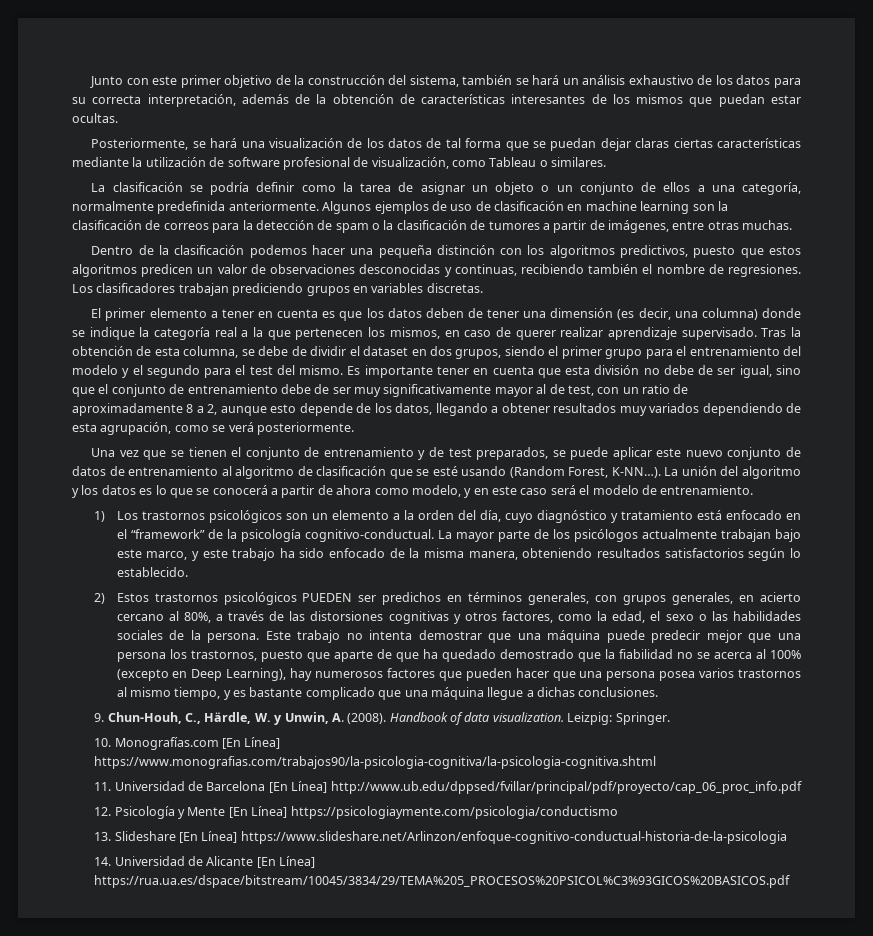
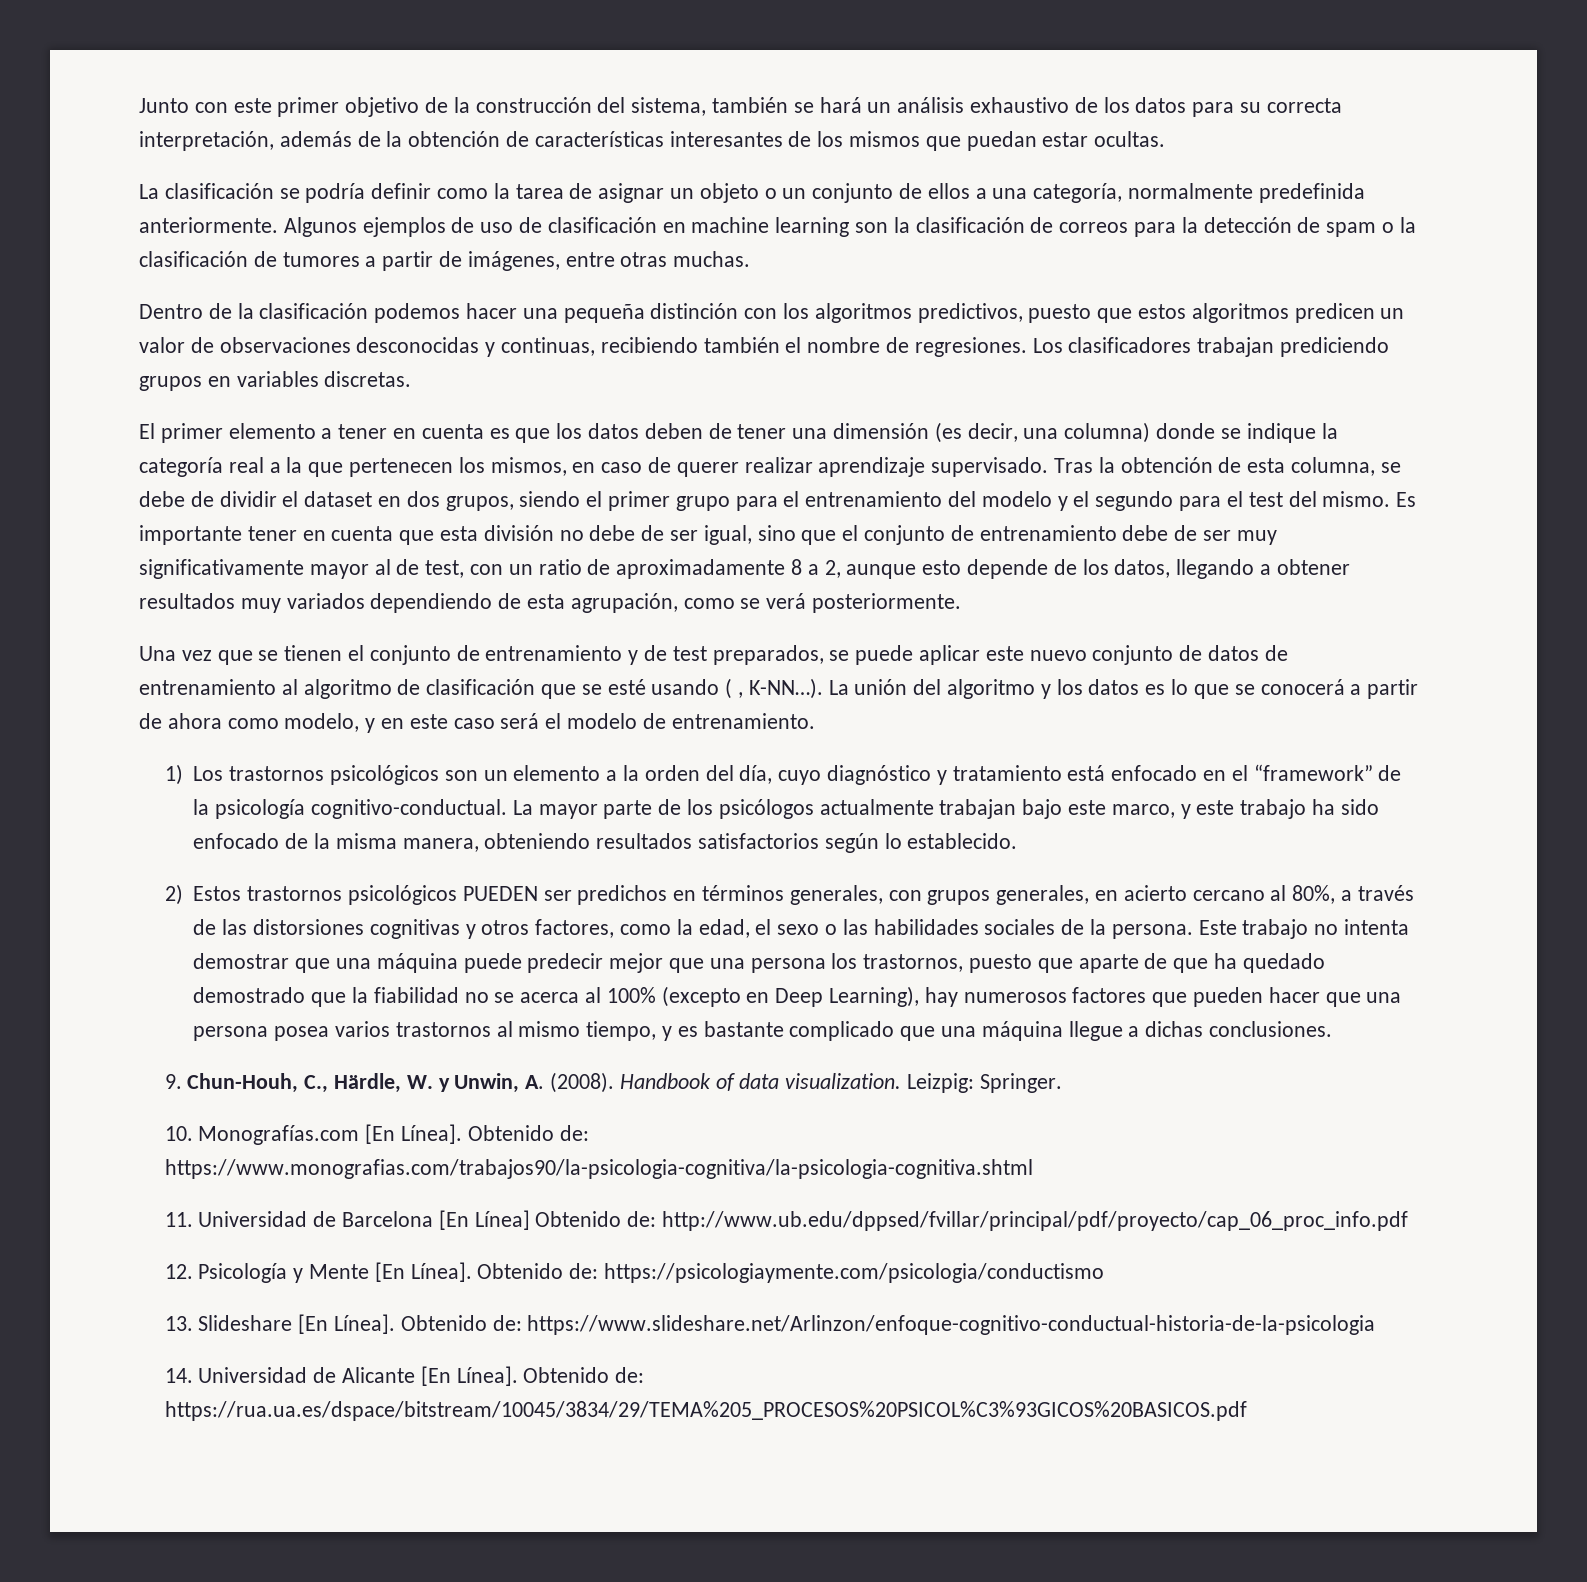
[91,138,801,151] [72,157,607,170] // Posteriormente, se hará una visualización de los datos de tal forma que se puedan dejar claras ciertas características mediante la utilización de software profesional de visualización, como Tableau o similares. -> (1166, 139) none
[509,466,609,478] (Random Forest, -> [725,678,744,699] ( ,
[244,737,281,749] Línea] -> [401,1124,589,1144] Línea]. Obtenido de:
(328, 787) none -> [535,1211,657,1227] Obtenido de:
[251,806,288,818] Línea] -> [410,1262,599,1282] Línea]. Obtenido de:
[201,831,238,843] Línea] -> [334,1314,522,1334] Línea]. Obtenido de:
[279,856,316,868] Línea] -> [456,1366,645,1386] Línea]. Obtenido de:

